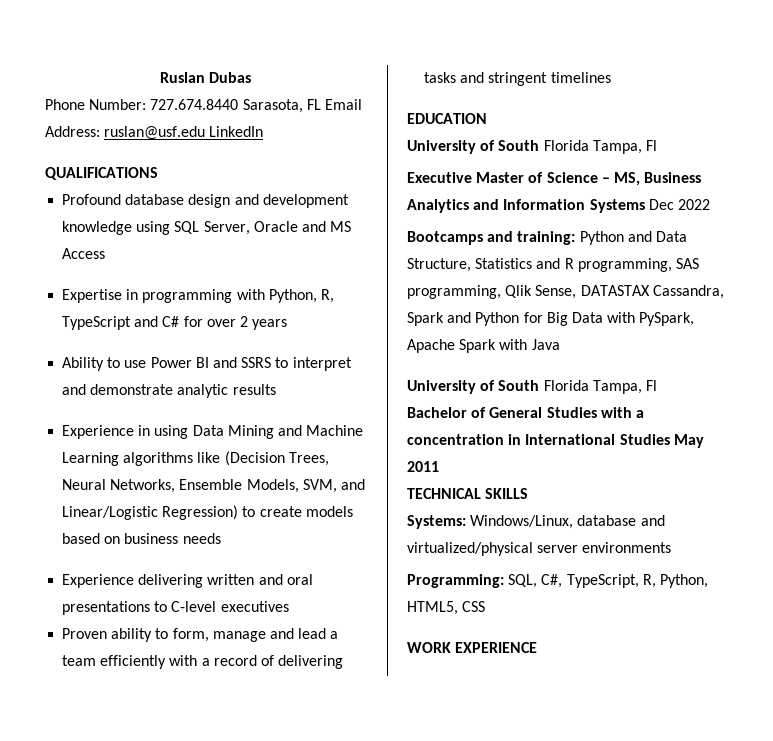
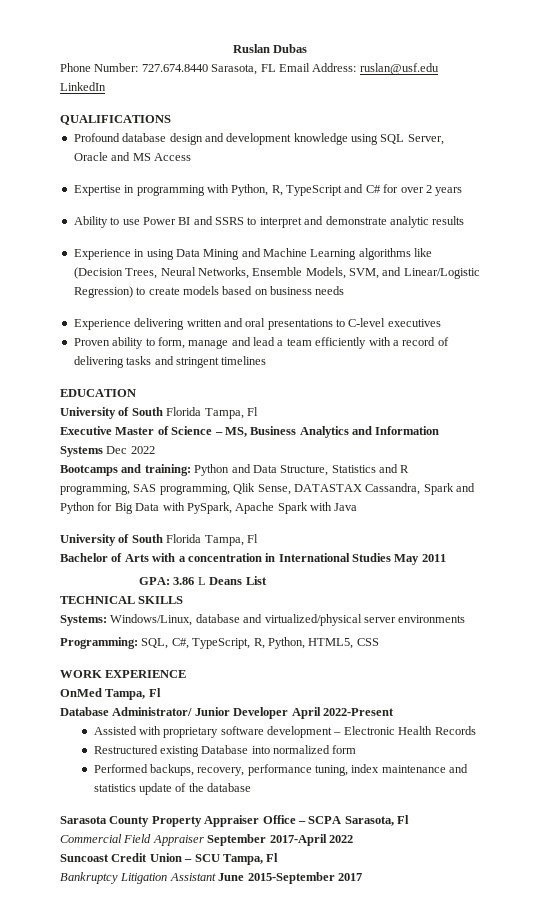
[489,407,597,418] General Studies -> [124,554,149,562] Arts
(439, 466) none -> [139,576,267,585] // GPA: 3.86 L Deans List
(538, 647) none -> [60,688,161,700] [60,707,394,719] [93,726,476,738] [93,745,357,757] [93,764,469,776] [93,783,252,795] [60,815,409,827] [60,834,353,846] [60,853,279,865] [60,872,362,884] // OnMed Tampa, Fl // Database Administrator/ Junior Developer April 2022-Present // Assisted with proprietary software development – Electronic Health Records // Restructured existing Database into normalized form // Performed backups, recovery, performance tuning, index maintenance and statistics update of the database // Sarasota County Property Appraiser Office – SCPA Sarasota, Fl // Commercial Field Appraiser September 2017-April 2022 // Suncoast Credit Union – SCU Tampa, Fl // Bankruptcy Litigation Assistant June 2015-September 2017

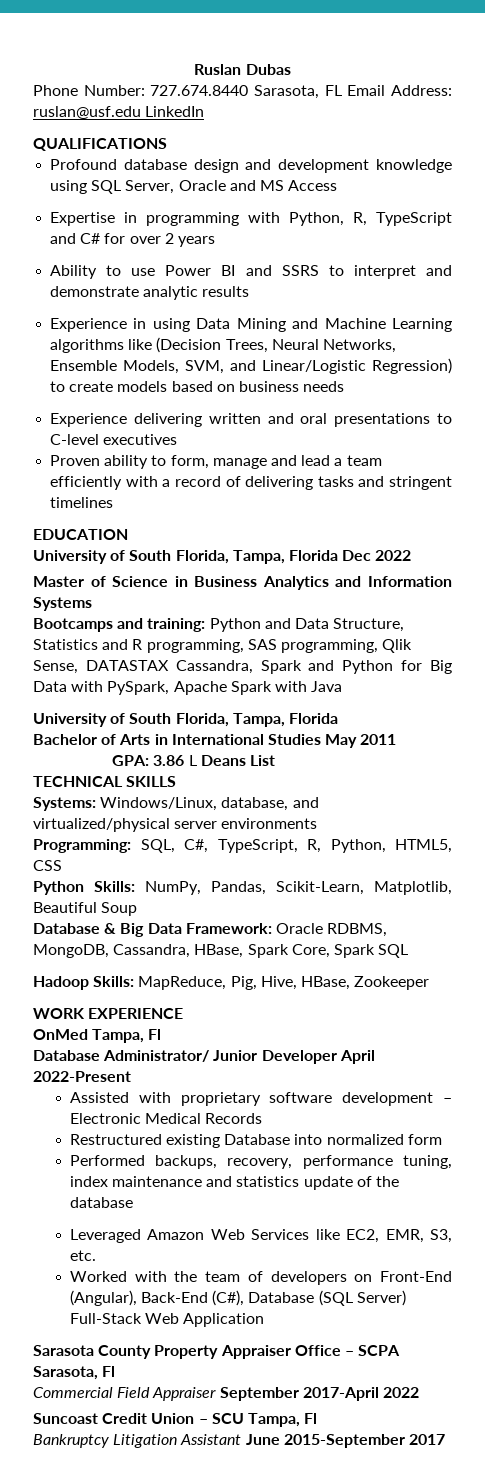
[166,407,258,419] [60,426,112,435] Florida Tampa, Fl // Executive -> [175,550,412,564] Florida, Tampa, Florida Dec 2022 //
[214,427,247,437] – MS, -> [174,576,188,587] in
[106,446,155,454] Dec 2022 -> (92, 604) none
[166,534,258,546] Florida Tampa, Fl -> [175,713,338,727] Florida, Tampa, Florida
[152,553,262,562] with a concentration -> (151, 739) none
[195,614,240,623] database -> [221,797,289,811] database,
(379, 642) none -> [33,881,452,895] [33,902,138,916] [33,923,388,937] [33,944,409,958] [33,976,430,990] // Python Skills: NumPy, Pandas, Scikit-Learn, Matplotlib, Beautiful Soup // Database & Big Data Framework: Oracle RDBMS, MongoDB, Cassandra, HBase, Spark Core, Spark SQL // Hadoop Skills: MapReduce, Pig, Hive, HBase, Zookeeper
[398,726,433,735] Health -> [145,1113,202,1124] Medical
(252, 787) none -> [69,1229,452,1243] [69,1250,96,1261] [69,1271,452,1285] [69,1290,406,1306] [69,1313,265,1327] // Leveraged Amazon Web Services like EC2, EMR, S3, etc. // Worked with the team of developers on Front-End (Angular), Back-End (C#), Database (SQL Server) Full-Stack Web Application

